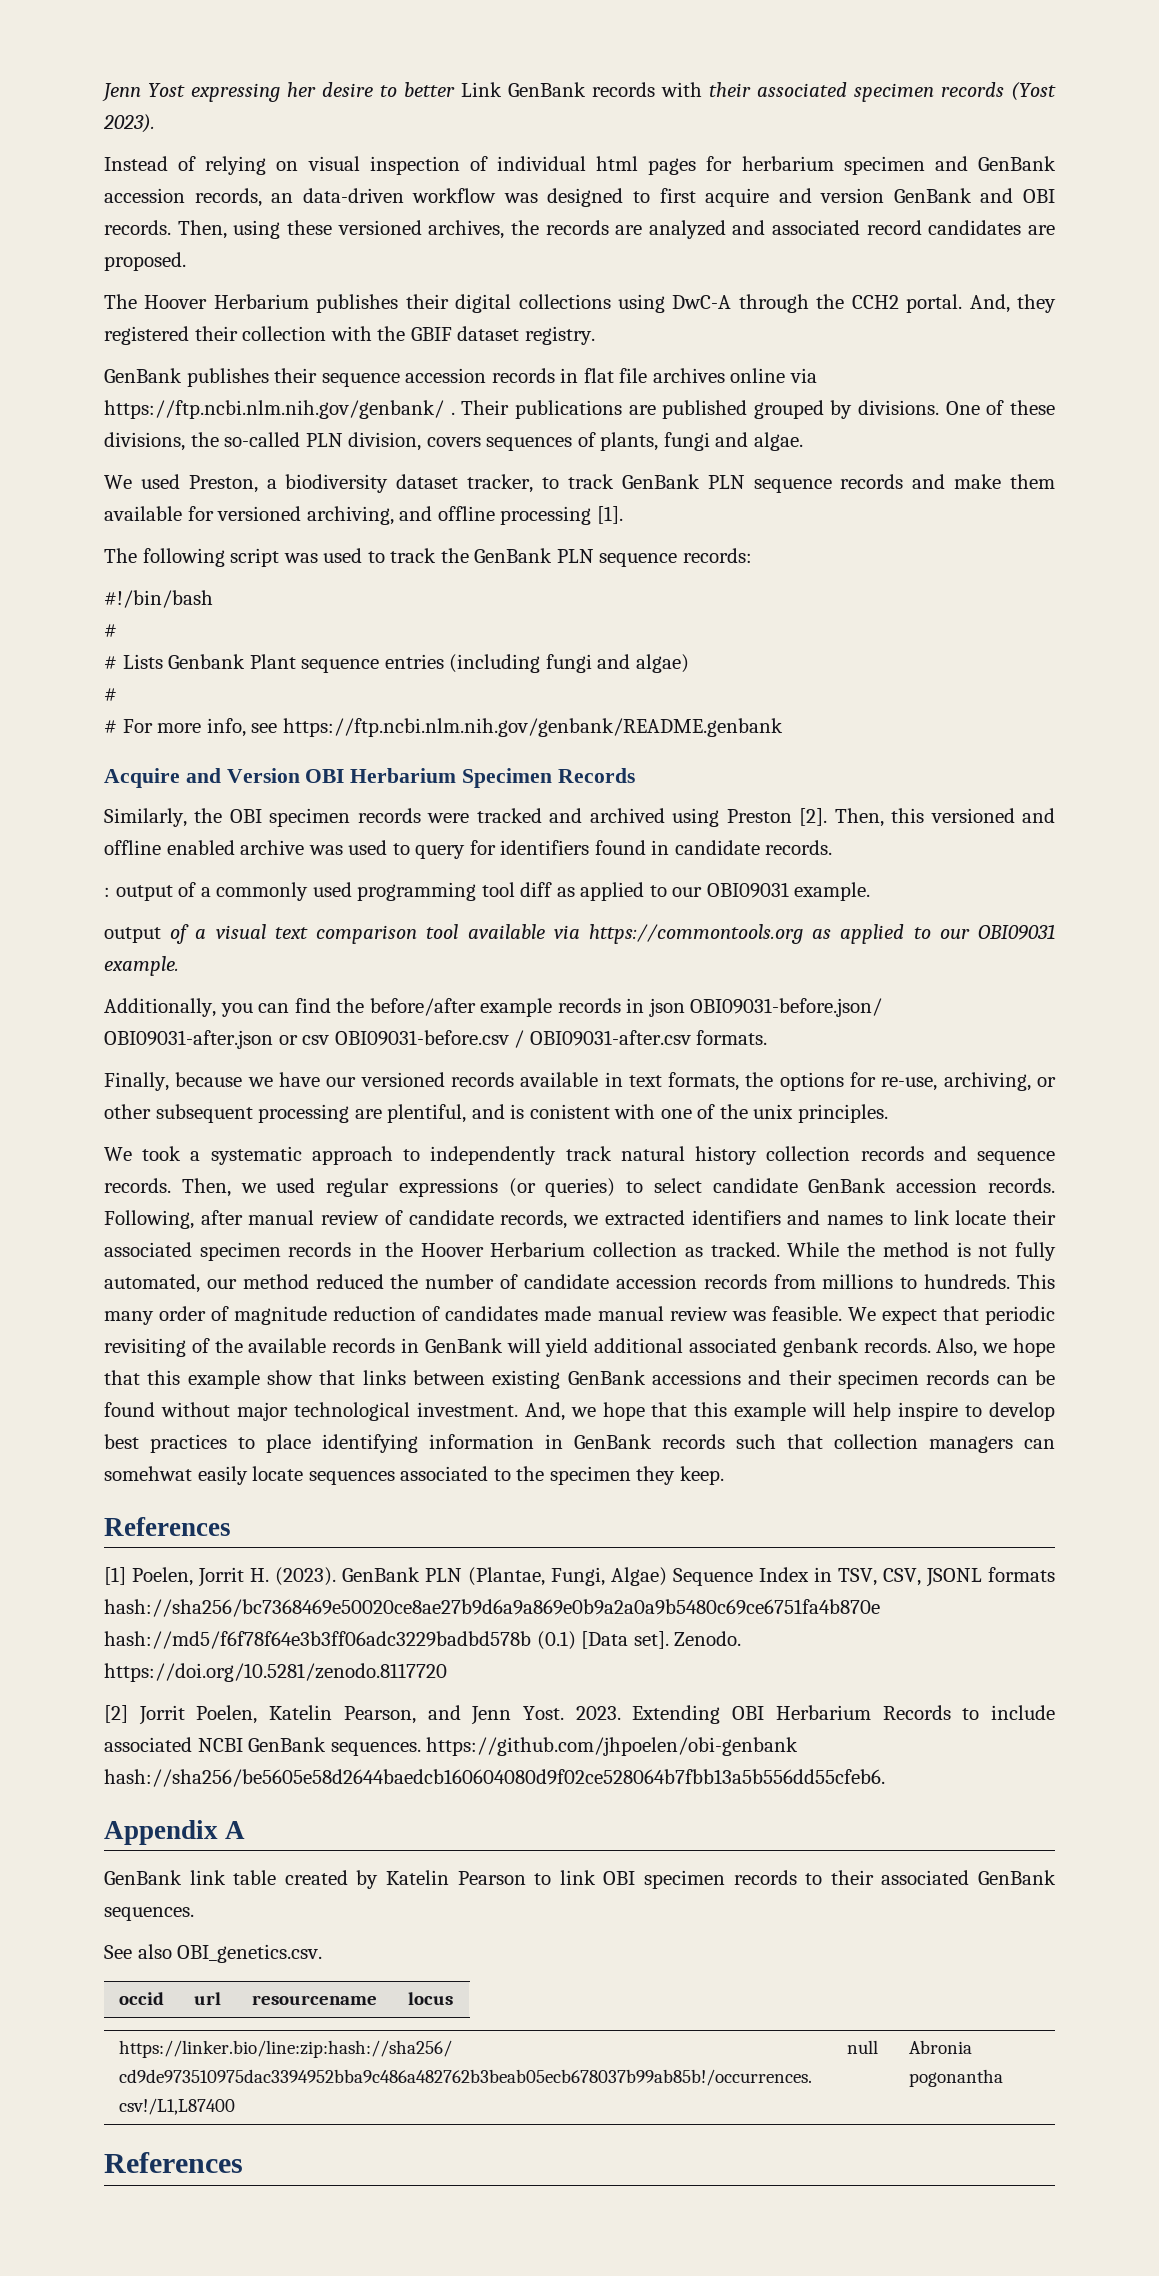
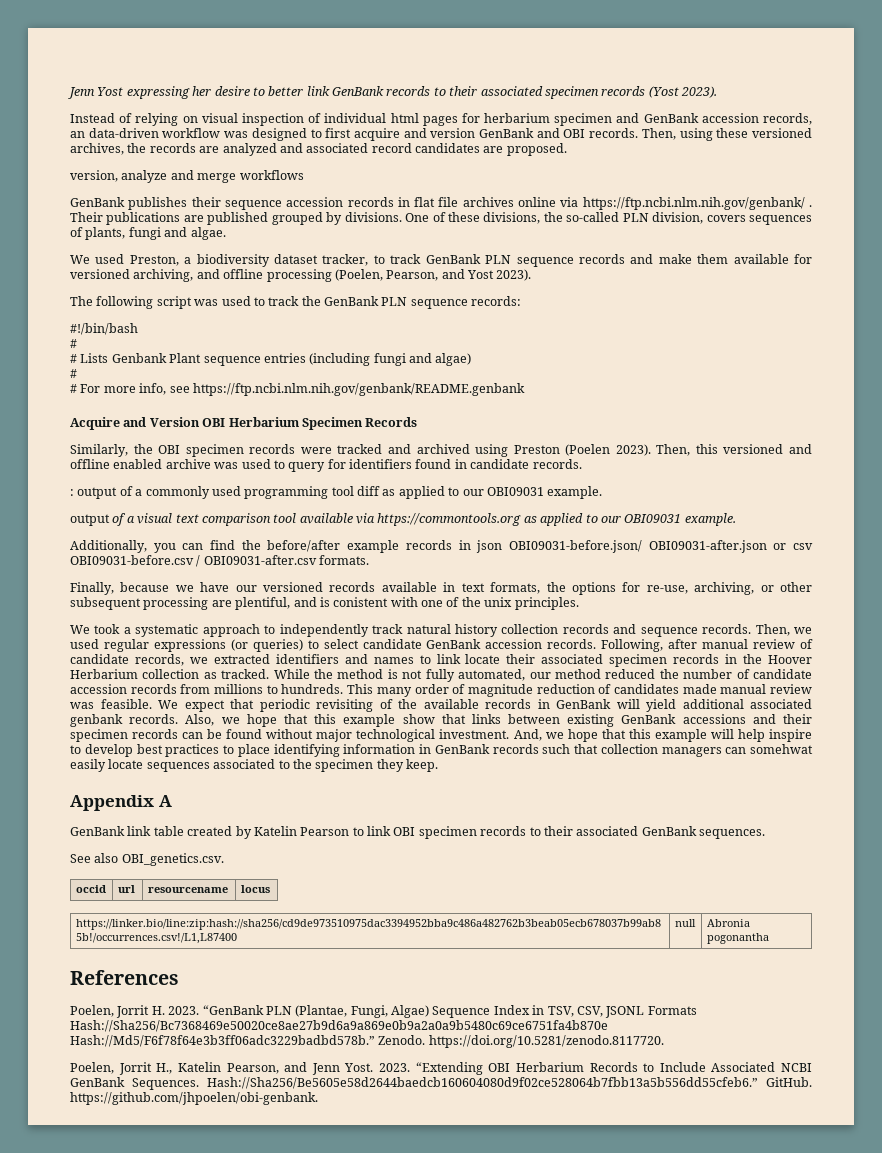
[461,82,702,97] Link GenBank records with -> [306,86,446,96] link GenBank records to
[104,294,1056,313] [104,326,595,345] The Hoover Herbarium publishes their digital collections using DwC-A through the CCH2 portal. And, they registered their collection with the GBIF dataset registry. -> [70,170,304,183] version, analyze and merge workflows
[596,506,623,524] [1]. -> [334,269,532,281] (Poelen, Pearson, and Yost 2023).
[799,808,828,826] [2]. -> [565,444,651,456] (Poelen 2023).
[104,1517,231,1536] [104,1567,1055,1587] [104,1599,880,1617] [104,1631,742,1650] [104,1663,447,1682] [104,1705,1055,1725] [104,1737,799,1756] [104,1769,885,1787] // References // [1] Poelen, Jorrit H. (2023). GenBank PLN (Plantae, Fungi, Algae) Sequence Index in TSV, CSV, JSONL formats hash://sha256/bc7368469e50020ce8ae27b9d6a9a869e0b9a2a0a9b5480c69ce6751fa4b870e hash://md5/f6f78f64e3b3ff06adc3229badbd578b (0.1) [Data set]. Zenodo. https://doi.org/10.5281/zenodo.8117720 // [2] Jorrit Poelen, Katelin Pearson, and Jenn Yost. 2023. Extending OBI Herbarium Records to include associated NCBI GenBank sequences. https://github.com/jhpoelen/obi-genbank hash://sha256/be5605e58d2644baedcb160604080d9f02ce528064b7fbb13a5b556dd55cfeb6. -> (438, 765) none
(243, 2162) none -> [70,1005,697,1018] [70,1020,608,1032] [70,1035,664,1048] [70,1062,812,1075] [70,1077,812,1090] [70,1092,318,1105] // Poelen, Jorrit H. 2023. “GenBank PLN (Plantae, Fungi, Algae) Sequence Index in TSV, CSV, JSONL Formats Hash://Sha256/Bc7368469e50020ce8ae27b9d6a9a869e0b9a2a0a9b5480c69ce6751fa4b870e Hash://Md5/F6f78f64e3b3ff06adc3229badbd578b.” Zenodo. https://doi.org/10.5281/zenodo.8117720. // Poelen, Jorrit H., Katelin Pearson, and Jenn Yost. 2023. “Extending OBI Herbarium Records to Include Associated NCBI GenBank Sequences. Hash://Sha256/Be5605e58d2644baedcb160604080d9f02ce528064b7fbb13a5b556dd55cfeb6.” GitHub. https://github.com/jhpoelen/obi-genbank.

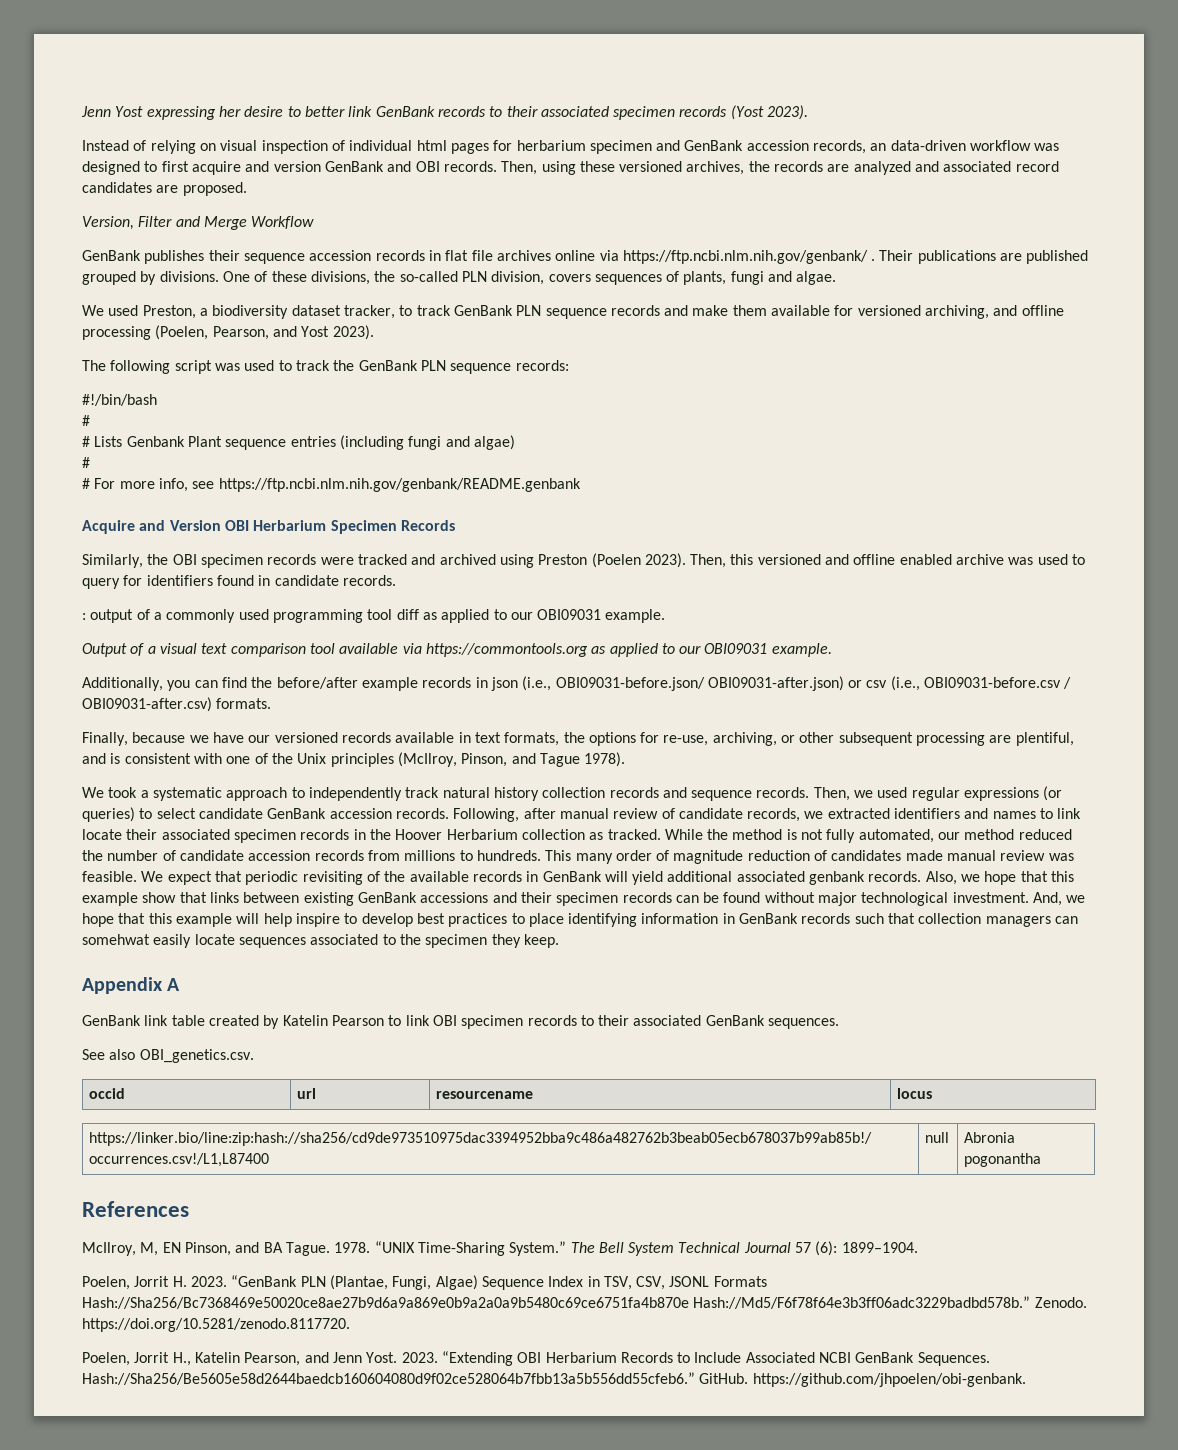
[70,170,304,183] version, analyze and merge workflows -> [82,216,315,230] Version, Filter and Merge Workflow
[70,514,110,526] output -> [82,643,127,657] Output
[508,540,767,553] OBI09031-before.json/ OBI09031-after.json -> [522,676,844,691] (i.e., OBI09031-before.json/ OBI09031-after.json)
(814, 546) none -> [890,676,920,691] (i.e.,
[203,555,317,565] OBI09031-after.csv -> [82,697,212,712] OBI09031-after.csv)
[333,597,389,607] conistent -> [124,753,191,764] consistent
[484,597,579,610] unix principles. -> [297,752,626,767] Unix principles (McIlroy, Pinson, and Tague 1978).
(179, 977) none -> [82,1241,918,1256] // McIlroy, M, EN Pinson, and BA Tague. 1978. “UNIX Time-Sharing System.” The Bell System Technical Journal 57 (6): 1899–1904.

